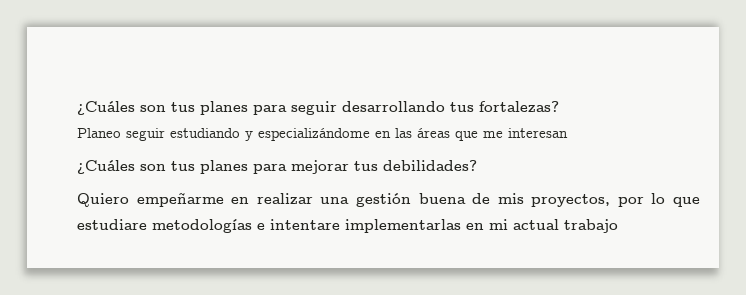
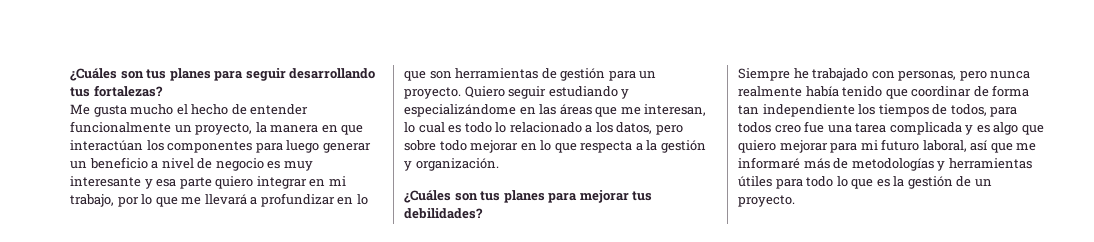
[77,128,121,138] Planeo -> [70,104,309,117] [70,121,364,135] [70,140,371,153] [70,157,313,171] [70,176,346,189] [70,193,368,207] [404,68,657,81] [404,86,505,99] Me gusta mucho el hecho de entender funcionalmente un proyecto, la manera en que interactúan los componentes para luego generar un beneficio a nivel de negocio es muy interesante y esa parte quiero integrar en mi trabajo, por lo que me llevará a profundizar en lo que son herramientas de gestión para un proyecto. Quiero
[508,128,568,138] interesan -> [644,104,707,116] [404,122,683,135] [404,140,706,153] [404,158,499,171] interesan, lo cual es todo lo relacionado a los datos, pero sobre todo mejorar en lo que respecta a la gestión y organización.
[77,192,701,207] [77,219,618,233] Quiero empeñarme en realizar una gestión buena de mis proyectos, por lo que estudiare metodologías e intentare implementarlas en mi actual trabajo -> [738,68,1031,81] [738,85,1030,99] [738,104,1018,117] [738,121,1044,135] [738,139,1037,153] [738,157,1032,171] [738,176,992,189] [738,195,795,207] Siempre he trabajado con personas, pero nunca realmente había tenido que coordinar de forma tan independiente los tiempos de todos, para todos creo fue una tarea complicada y es algo que quiero mejorar para mi futuro laboral, así que me informaré más de metodologías y herramientas útiles para todo lo que es la gestión de un proyecto.

